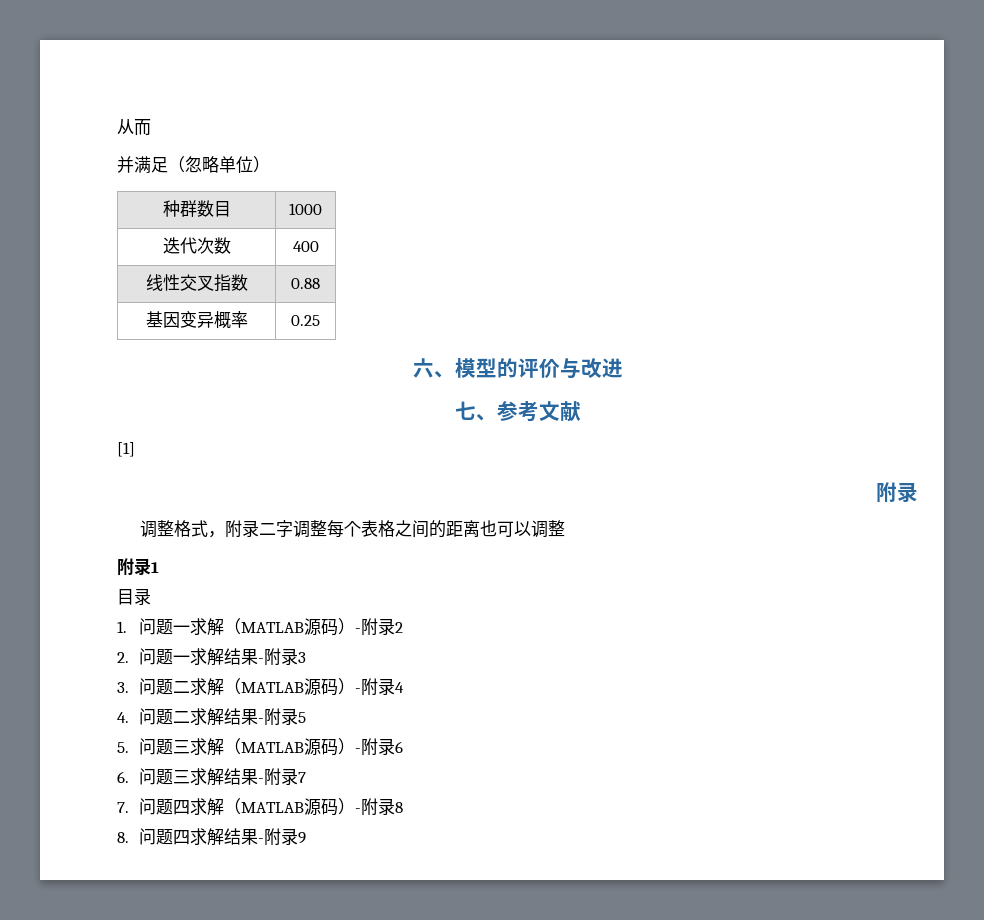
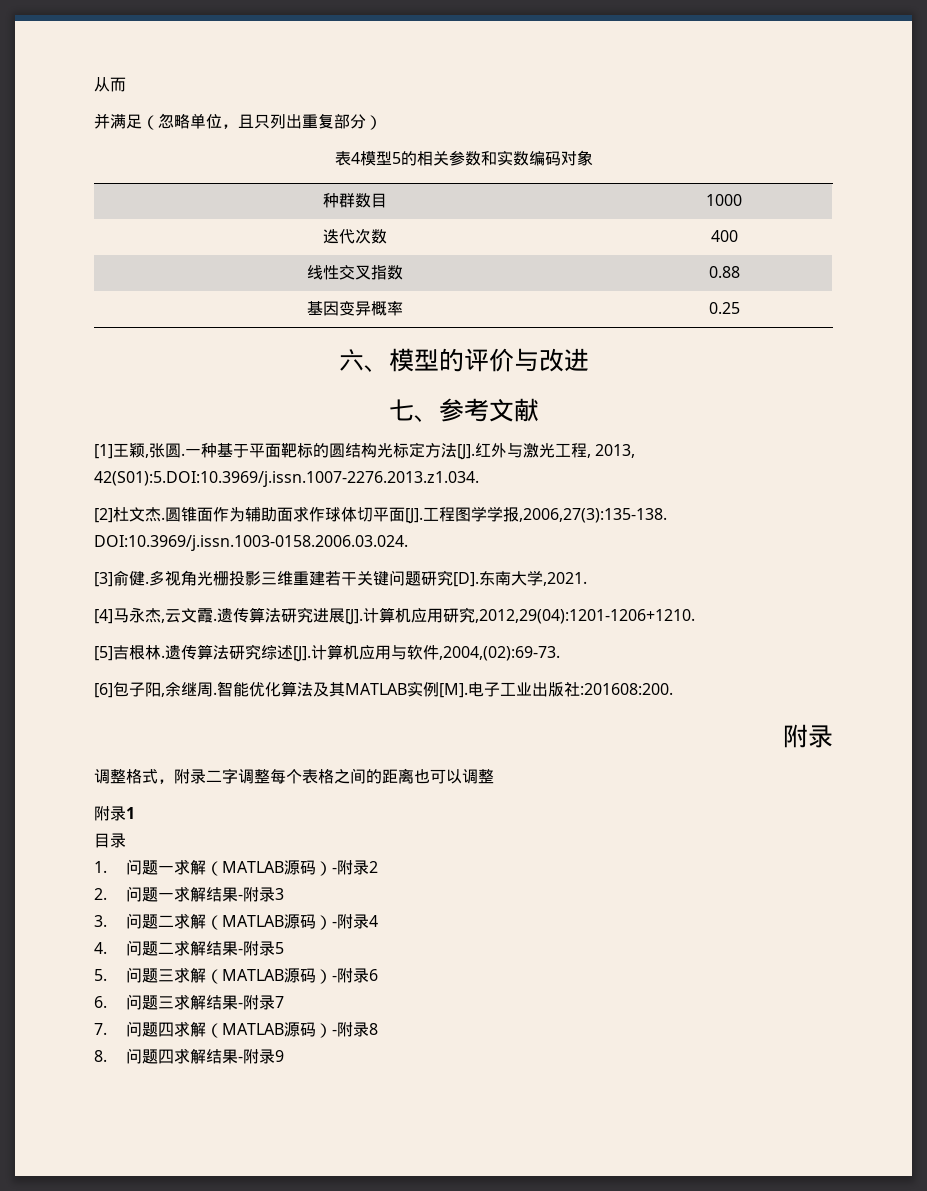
[253,156,270,173] ） -> [222,114,382,130] [334,150,593,166] ，且只列出重复部分） // 表4模型5的相关参数和实数编码对象
(135, 449) none -> [113,442,636,460] [94,471,479,487] [94,506,667,524] [94,535,408,551] [94,570,587,587] [94,607,695,625] [94,644,560,662] [94,681,673,698] 王颖,张圆.一种基于平面靶标的圆结构光标定方法[J].红外与激光工程, 2013, 42(S01):5.DOI:10.3969/j.issn.1007-2276.2013.z1.034. // [2]杜文杰.圆锥面作为辅助面求作球体切平面[J].工程图学学报,2006,27(3):135-138. DOI:10.3969/j.issn.1003-0158.2006.03.024. // [3]俞健.多视角光栅投影三维重建若干关键问题研究[D].东南大学,2021. // [4]马永杰,云文霞.遗传算法研究进展[J].计算机应用研究,2012,29(04):1201-1206+1210. // [5]吉根林.遗传算法研究综述[J].计算机应用与软件,2004,(02):69-73. // [6]包子阳,余继周.智能优化算法及其MATLAB实例[M].电子工业出版社:201608:200.

